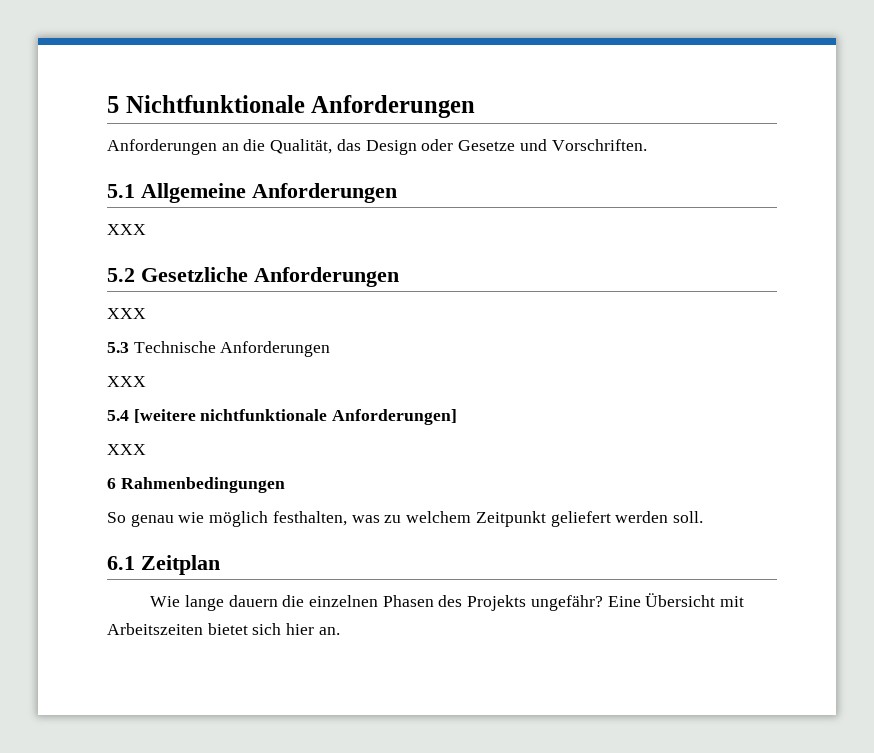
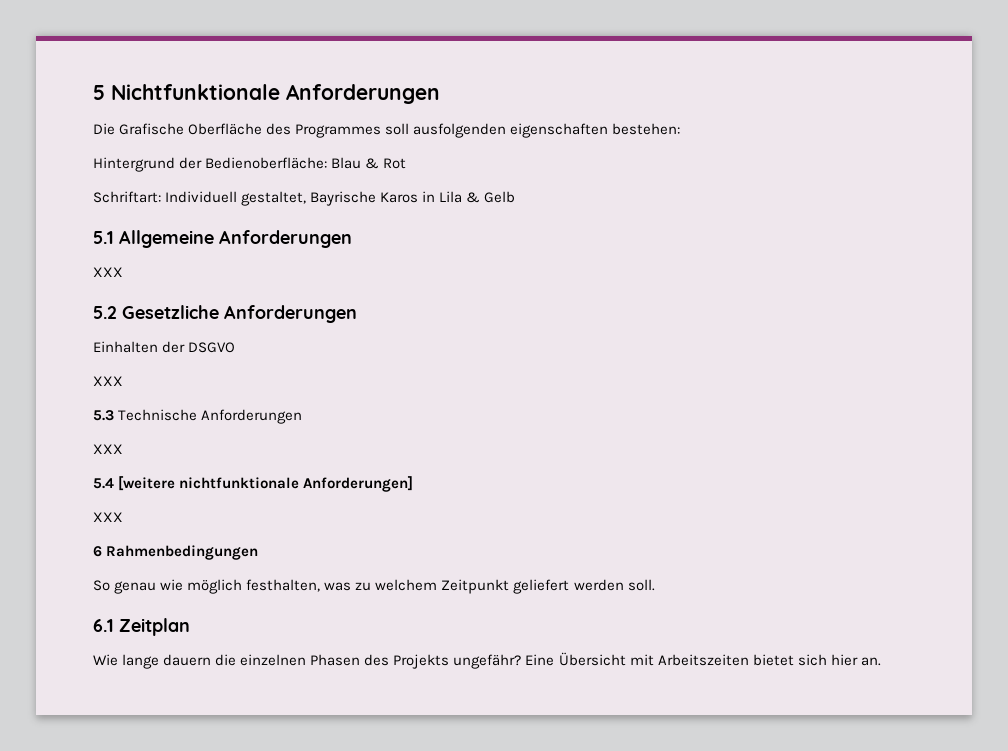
[107,139,647,155] Anforderungen an die Qualität, das Design oder Gesetze und Vorschriften. -> [93,123,681,138] [93,157,407,172] [93,191,516,206] Die Grafische Oberfläche des Programmes soll ausfolgenden eigenschaften bestehen: // Hintergrund der Bedienoberfläche: Blau & Rot // Schriftart: Individuell gestaltet, Bayrische Karos in Lila & Gelb
(399, 277) none -> [93,341,236,353] // Einhalten der DSGVO

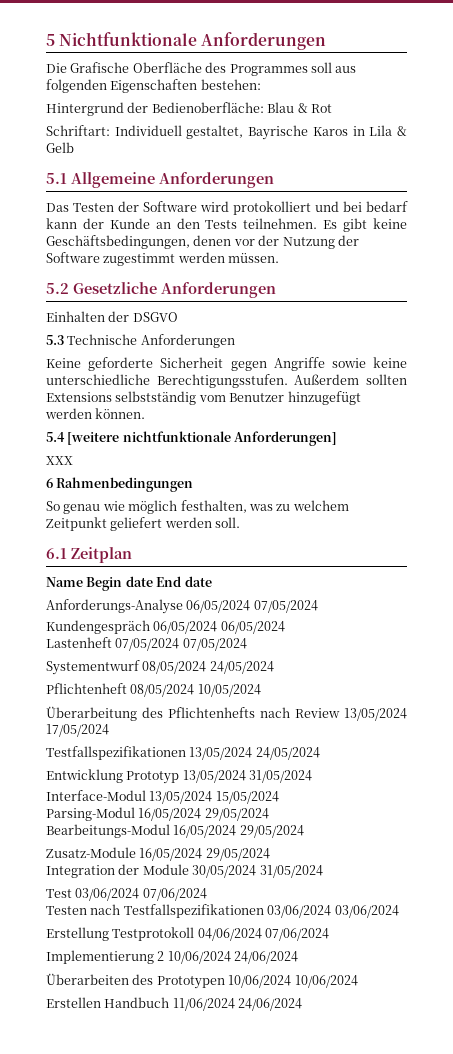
[413,123,609,138] ausfolgenden eigenschaften -> [335,66,357,73] [46,79,198,93] aus folgenden Eigenschaften
[93,267,123,277] XXX -> [46,201,408,215] [46,218,408,232] [46,235,359,249] [46,252,280,266] Das Testen der Software wird protokolliert und bei bedarf kann der Kunde an den Tests teilnehmen. Es gibt keine Geschäftsbedingungen, denen vor der Nutzung der Software zugestimmt werden müssen.
[93,376,123,386] // XXX -> (178, 317) none
[93,444,123,454] XXX -> [46,357,407,371] [46,374,408,388] [46,391,361,405] [45,408,146,419] Keine geforderte Sicherheit gegen Angriffe sowie keine unterschiedliche Berechtigungsstufen. Außerdem sollten Extensions selbstständig vom Benutzer hinzugefügt werden können.
[93,652,881,669] Wie lange dauern die einzelnen Phasen des Projekts ungefähr? Eine Übersicht mit Arbeitszeiten bietet sich hier an. -> [46,576,212,591] [46,599,318,614] [46,620,285,634] [46,637,247,651] [46,660,274,675] [46,683,261,697] [46,706,407,721] [46,724,109,737] [46,746,320,760] [46,769,313,784] [46,790,279,804] [46,807,269,821] [46,824,304,838] [46,847,270,861] [46,864,323,878] [46,888,207,901] [46,904,399,918] [46,927,330,941] [46,950,299,964] [46,973,358,989] [46,997,303,1011] Name Begin date End date // Anforderungs-Analyse 06/05/2024 07/05/2024 // Kundengespräch 06/05/2024 06/05/2024 // Lastenheft 07/05/2024 07/05/2024 // Systementwurf 08/05/2024 24/05/2024 // Pflichtenheft 08/05/2024 10/05/2024 // Überarbeitung des Pflichtenhefts nach Review 13/05/2024 17/05/2024 // Testfallspezifikationen 13/05/2024 24/05/2024 // Entwicklung Prototyp 13/05/2024 31/05/2024 // Interface-Modul 13/05/2024 15/05/2024 // Parsing-Modul 16/05/2024 29/05/2024 // Bearbeitungs-Modul 16/05/2024 29/05/2024 // Zusatz-Module 16/05/2024 29/05/2024 // Integration der Module 30/05/2024 31/05/2024 // Test 03/06/2024 07/06/2024 // Testen nach Testfallspezifikationen 03/06/2024 03/06/2024 // Erstellung Testprotokoll 04/06/2024 07/06/2024 // Implementierung 2 10/06/2024 24/06/2024 // Überarbeiten des Prototypen 10/06/2024 10/06/2024 // Erstellen Handbuch 11/06/2024 24/06/2024

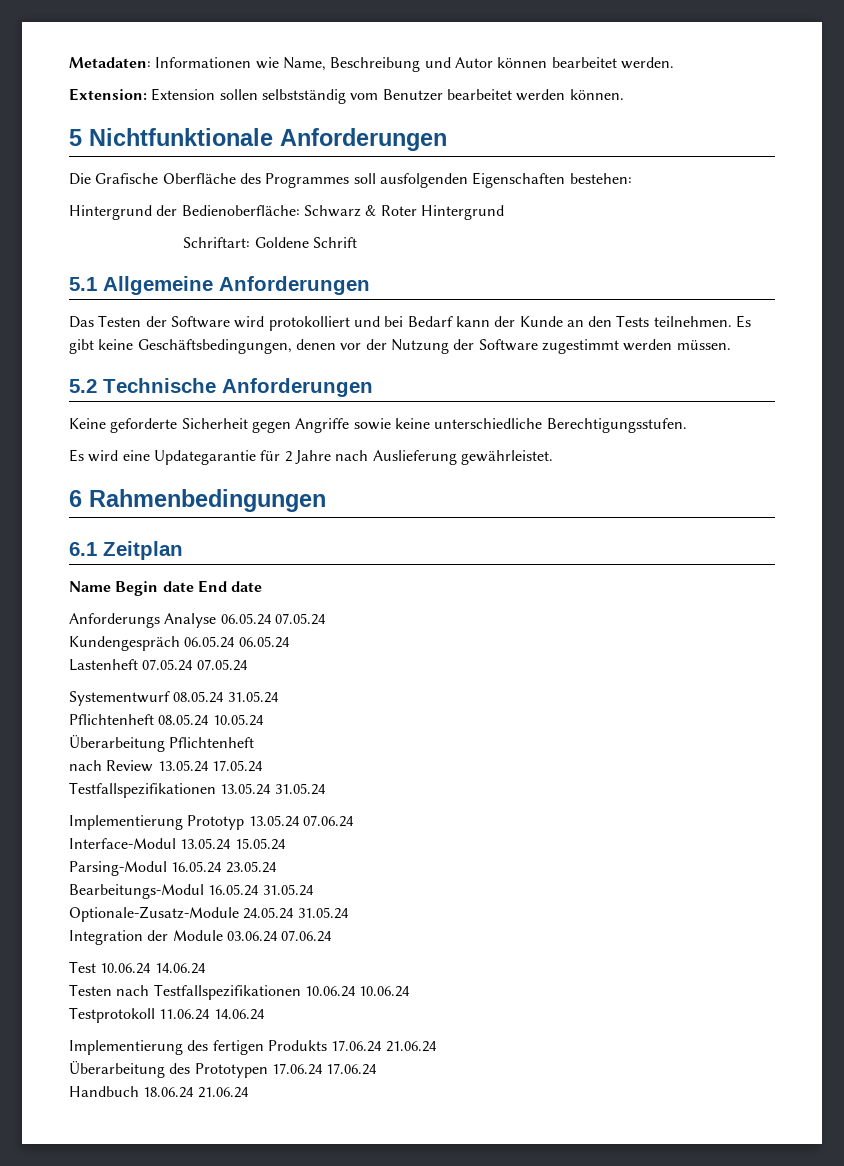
(46, 40) none -> [69,57,674,72] [69,88,624,104] Metadaten: Informationen wie Name, Beschreibung und Autor können bearbeitet werden. // Extension: Extension sollen selbstständig vom Benutzer bearbeitet werden können. //
[335,66,357,73] [46,79,107,93] aus folgenden -> [379,173,468,188] ausfolgenden
[267,102,332,113] [46,125,408,140] [46,142,74,153] Blau & Rot // Schriftart: Individuell gestaltet, Bayrische Karos in Lila & Gelb -> [303,205,504,220] [183,237,357,248] Schwarz & Roter Hintergrund // Schriftart: Goldene Schrift
[366,201,408,212] bedarf -> [407,316,453,327] Bedarf
[73,282,276,298] [46,311,178,322] [46,335,64,345] Gesetzliche Anforderungen // Einhalten der DSGVO // 5.3 -> (97, 386) none
[294,374,408,385] [46,391,361,405] [45,408,146,419] [46,431,338,446] [46,456,73,465] [46,477,194,492] [46,500,349,514] [46,517,241,531] Außerdem sollten Extensions selbstständig vom Benutzer hinzugefügt werden können. // 5.4 [weitere nichtfunktionale Anforderungen] // XXX // 6 Rahmenbedingungen // So genau wie möglich festhalten, was zu welchem Zeitpunkt geliefert werden soll. -> [69,449,553,465] [69,489,326,512] // Es wird eine Updategarantie für 2 Jahre nach Auslieferung gewährleistet. // 6 Rahmenbedingungen
[46,599,318,614] Anforderungs-Analyse 06/05/2024 07/05/2024 -> [69,613,326,628] Anforderungs Analyse 06.05.24 07.05.24
[153,621,285,634] 06/05/2024 06/05/2024 -> [184,636,290,648] 06.05.24 06.05.24
[115,638,247,651] 07/05/2024 07/05/2024 -> [142,659,248,671] 07.05.24 07.05.24
[142,661,274,674] [46,683,261,697] [46,706,407,721] [46,724,109,737] [46,746,320,760] [46,769,313,784] 08/05/2024 24/05/2024 // Pflichtenheft 08/05/2024 10/05/2024 // Überarbeitung des Pflichtenhefts nach Review 13/05/2024 17/05/2024 // Testfallspezifikationen 13/05/2024 24/05/2024 // Entwicklung Prototyp 13/05/2024 31/05/2024 -> [173,691,279,703] [69,714,264,726] [69,735,255,752] [69,760,263,772] [69,782,326,798] [69,815,354,830] 08.05.24 31.05.24 // Pflichtenheft 08.05.24 10.05.24 // Überarbeitung Pflichtenheft // nach Review 13.05.24 17.05.24 // Testfallspezifikationen 13.05.24 31.05.24 // Implementierung Prototyp 13.05.24 07.06.24
[149,791,279,804] 13/05/2024 15/05/2024 -> [180,838,286,850] 13.05.24 15.05.24
[138,808,269,821] 16/05/2024 29/05/2024 -> [171,861,277,873] 16.05.24 23.05.24
[173,825,304,838] [46,847,270,861] 16/05/2024 29/05/2024 // Zusatz-Module 16/05/2024 29/05/2024 -> [208,884,314,896] [69,906,349,922] 16.05.24 31.05.24 // Optionale-Zusatz-Module 24.05.24 31.05.24
[192,865,323,878] 30/05/2024 31/05/2024 -> [226,930,333,942] 03.06.24 07.06.24
[75,888,207,901] 03/06/2024 07/06/2024 -> [100,963,206,974] 10.06.24 14.06.24
[267,905,399,918] [46,927,330,941] [46,950,299,964] [46,973,358,989] [46,997,303,1011] 03/06/2024 03/06/2024 // Erstellung Testprotokoll 04/06/2024 07/06/2024 // Implementierung 2 10/06/2024 24/06/2024 // Überarbeiten des Prototypen 10/06/2024 10/06/2024 // Erstellen Handbuch 11/06/2024 24/06/2024 -> [304,986,411,997] [69,1007,265,1023] [69,1040,437,1055] [69,1061,378,1078] [69,1086,249,1098] 10.06.24 10.06.24 // Testprotokoll 11.06.24 14.06.24 // Implementierung des fertigen Produkts 17.06.24 21.06.24 // Überarbeitung des Prototypen 17.06.24 17.06.24 // Handbuch 18.06.24 21.06.24

